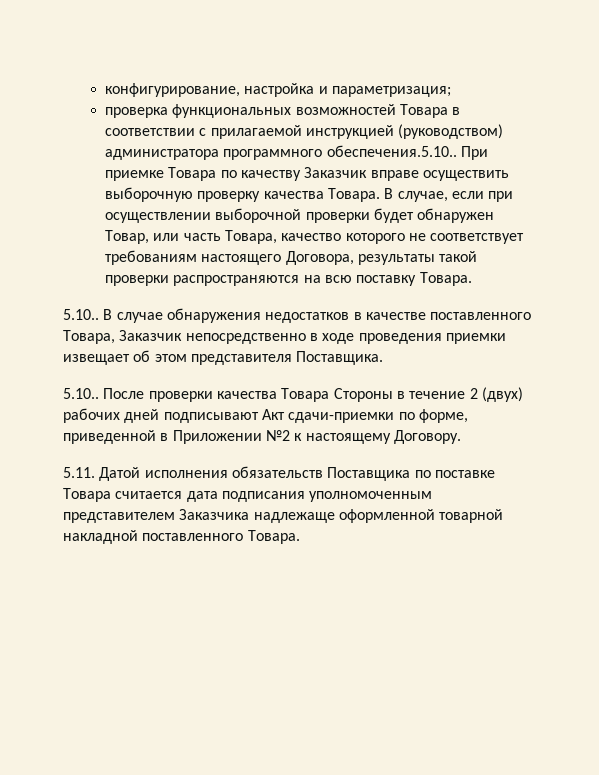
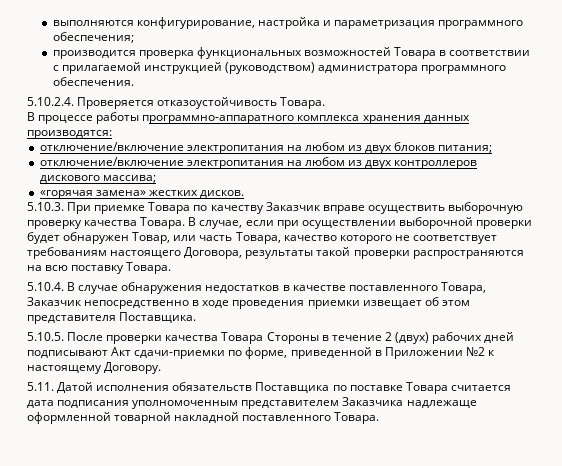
(104, 90) none -> [52,20,134,26] выполняются
[331,86,451,97] параметризация; // -> [334,20,524,29] [52,32,134,43] [52,50,136,59] параметризация программного обеспечения; // производится
[326,145,457,157] обеспечения.5.10.. -> [52,77,134,86] [27,97,326,109] [27,112,470,124] [27,130,112,139] [39,142,493,154] [39,157,478,169] [39,175,156,183] [39,190,244,199] [27,202,64,211] обеспечения. // 5.10.2.4. Проверяется отказоустойчивость Товара. // В процессе работы программно-аппаратного комплекса хранения данных производятся: // отключение/включение электропитания на любом из двух блоков питания; // отключение/включение электропитания на любом из двух контроллеров дискового массива; // «горячая замена» жестких дисков. // 5.10.3.
[63,309,99,320] 5.10.. -> [27,282,64,291] 5.10.4.
[63,388,99,399] 5.10.. -> [27,332,64,341] 5.10.5.

